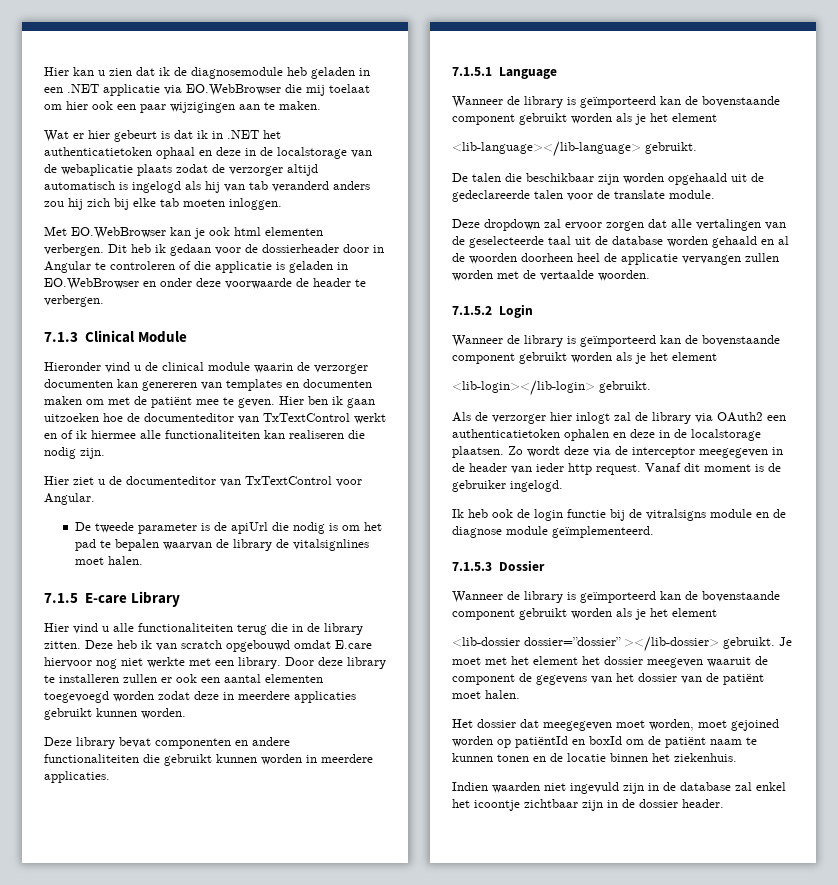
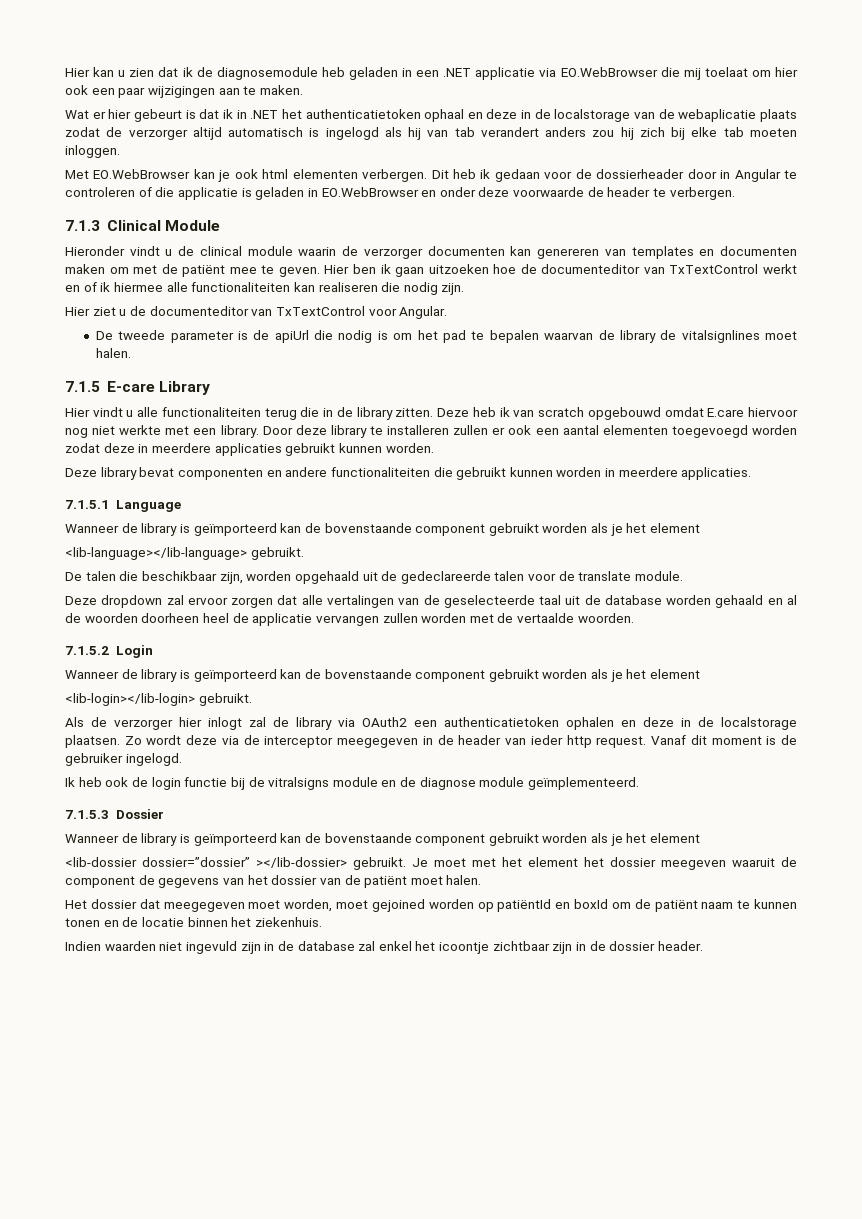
[272,181,329,192] veranderd -> [480,127,539,137] verandert
[105,362,130,373] vind -> [129,246,160,256] vindt
[73,623,98,634] vind -> [92,407,123,417] vindt
[598,174,619,185] zijn -> [219,572,243,584] zijn,

